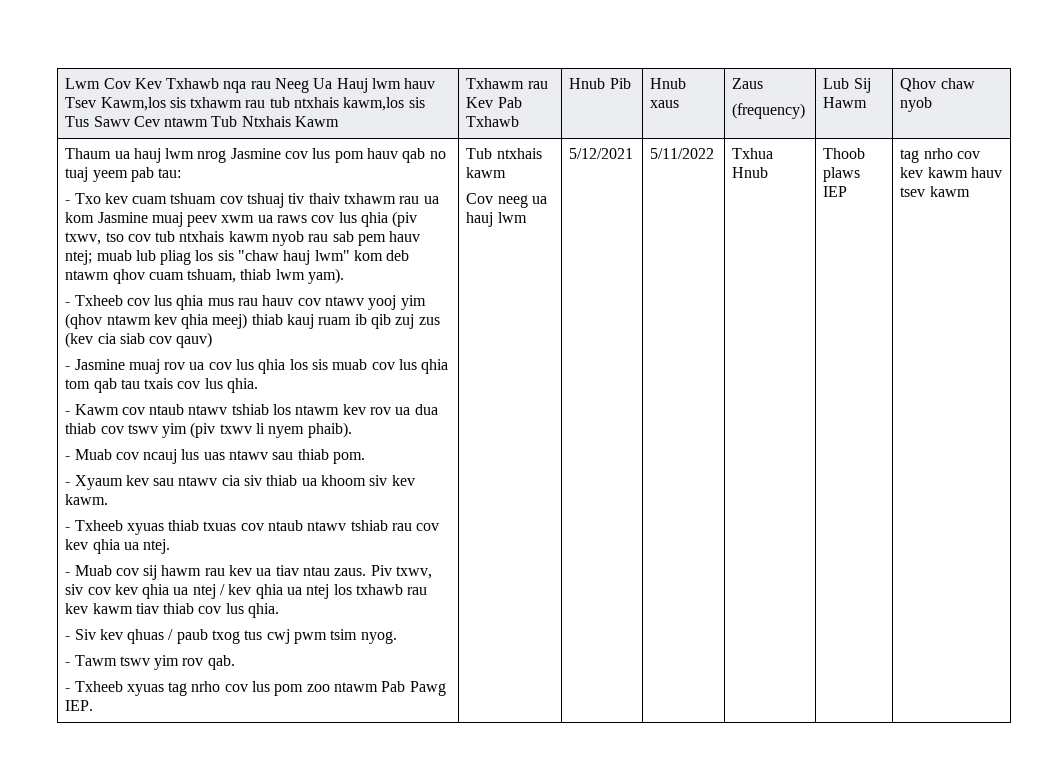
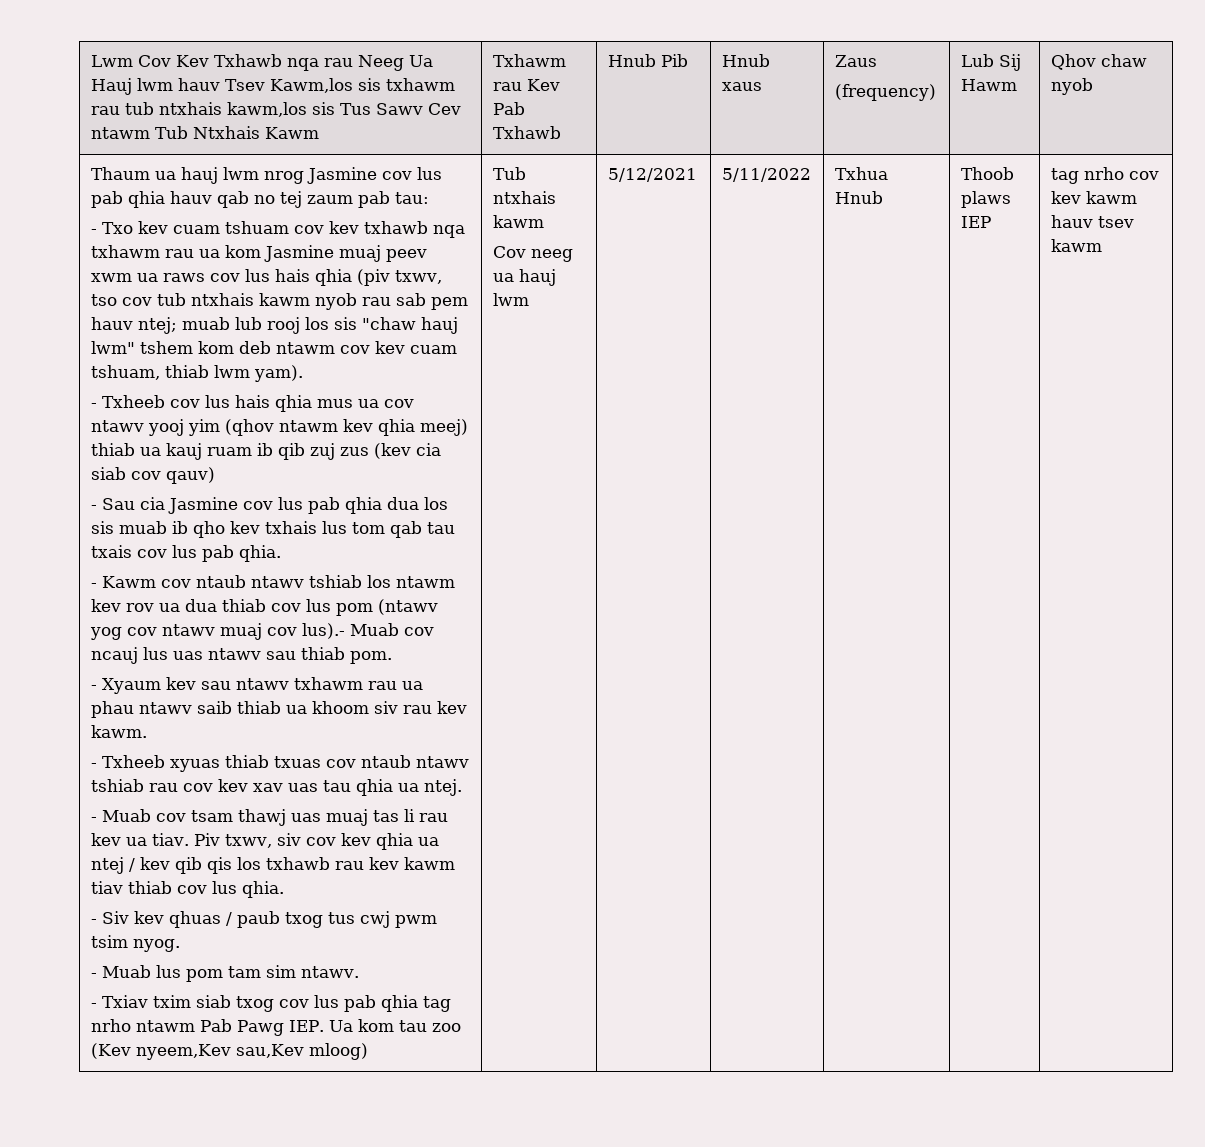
[334,151,364,163] pom -> [90,191,165,208] pab qhia
[65,167,128,182] tuaj yeem -> [279,191,353,208] tej zaum
[247,193,340,208] tshuaj tiv thaiv -> [328,221,465,238] kev txhawb nqa
(357, 217) none -> [274,269,310,282] hais
[160,250,192,265] pliag -> [266,317,300,334] rooj
(350, 255) none -> [139,341,193,354] tshem
[112,269,145,284] qhov -> [339,341,405,354] cov kev
(173, 300) none -> [234,395,270,408] hais
[238,295,294,306] rau hauv -> [357,399,379,408] ua
(283, 319) none -> [139,447,161,456] ua
[74,359,449,374] Jasmine muaj rov ua cov lus qhia los sis muab cov lus qhia -> [101,497,448,514] [90,521,347,538] Sau cia Jasmine cov lus pab qhia dua los sis muab ib qho kev txhais lus
(223, 383) none -> [201,545,234,562] pab
[127,422,352,438] [65,456,71,460] tswv yim (piv txwv li nyem phaib). // - -> [305,599,438,616] [89,623,345,640] lus pom (ntawv yog cov ntawv muaj cov lus).-
[221,475,263,486] cia siv -> [293,677,423,690] [90,701,232,718] txhawm rau ua phau ntawv saib
(388, 480) none -> [402,705,432,714] rau
(89, 544) none -> [252,780,351,792] xav uas tau
[143,565,367,580] sij hawm rau kev ua tiav ntau zaus. -> [190,809,448,826] [90,833,189,846] tsam thawj uas muaj tas li rau kev ua tiav.
[255,584,330,599] qhia ua ntej -> [174,857,232,874] qib qis
[74,655,235,670] [65,681,446,696] [65,700,94,711] Tawm tswv yim rov qab. // - Txheeb xyuas tag nrho cov lus pom zoo ntawm Pab Pawg IEP. -> [101,965,359,982] [90,995,451,1012] [90,1019,461,1036] [90,1043,368,1060] Muab lus pom tam sim ntawv. // - Txiav txim siab txog cov lus pab qhia tag nrho ntawm Pab Pawg IEP. Ua kom tau zoo (Kev nyeem,Kev sau,Kev mloog)

